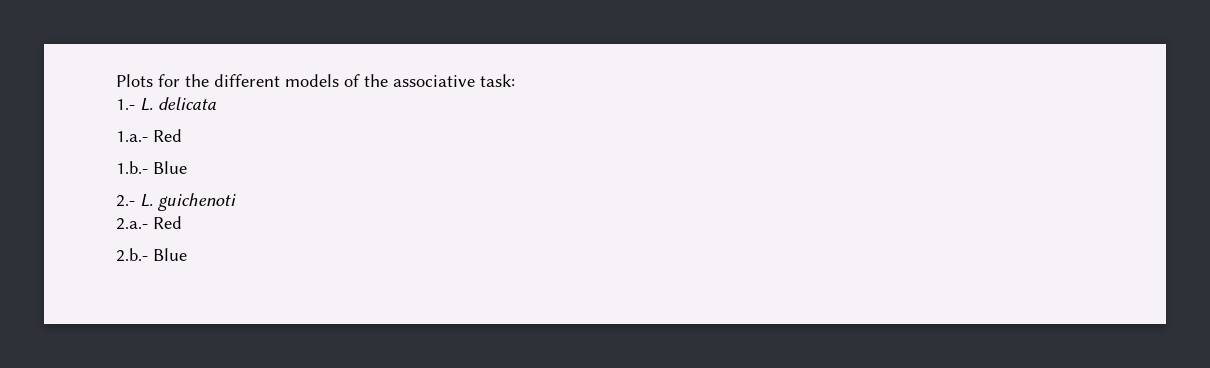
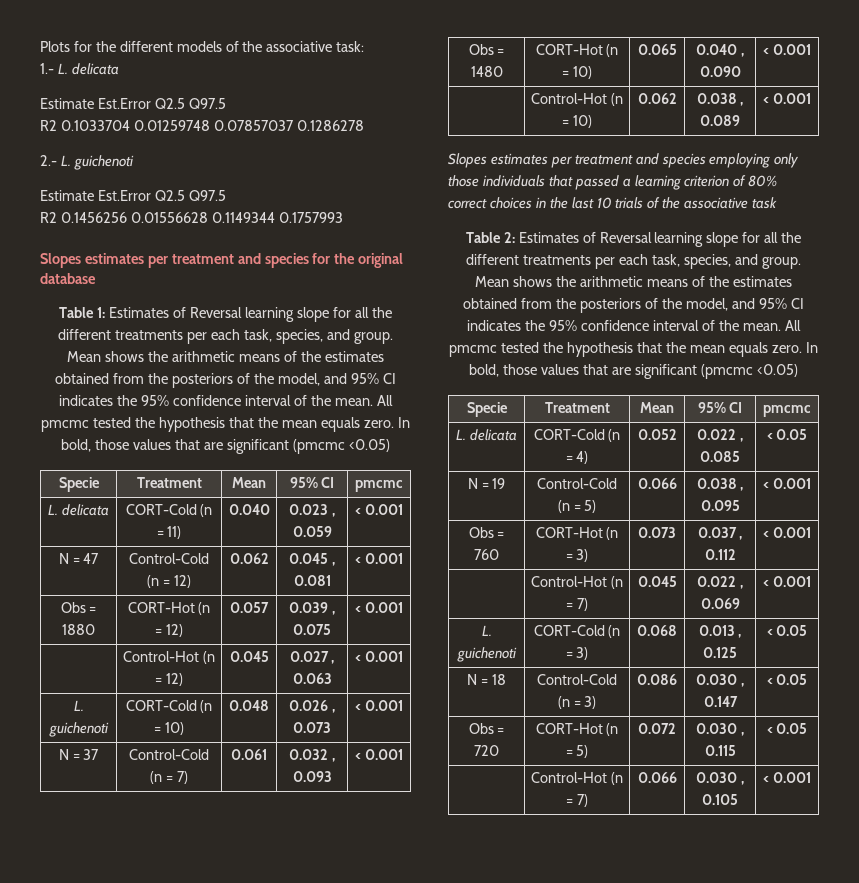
[116,129,182,142] [116,161,187,174] [116,193,236,211] [116,216,182,230] [116,248,187,262] 1.a.- Red // 1.b.- Blue // 2.- L. guichenoti // 2.a.- Red // 2.b.- Blue -> [40,98,226,109] [40,120,364,131] [40,155,134,170] [40,190,226,201] [40,212,343,223] [40,253,404,268] [40,273,96,284] [59,307,392,322] [58,329,393,344] [67,351,384,362] [55,373,396,388] [59,395,393,406] [41,417,410,432] [61,439,390,454] [58,477,100,492] [136,477,202,488] [232,477,266,488] [289,477,335,488] [355,480,403,492] [48,504,109,516] [125,504,213,517] [156,526,182,539] [228,504,270,515] [289,504,335,517] [292,526,332,537] [355,504,403,515] [58,553,100,564] [129,553,209,564] [147,575,191,588] [229,553,269,564] [289,553,335,566] [293,575,331,586] [355,553,403,564] [60,602,97,613] [62,624,95,635] [127,602,211,615] [155,624,183,637] [230,602,269,613] [289,602,335,615] [293,624,331,635] [355,602,403,613] [123,651,215,664] [155,673,183,686] [229,651,269,662] [289,651,335,664] [292,673,332,684] [355,651,403,662] [73,700,84,711] [48,722,109,737] [125,700,213,713] [154,722,184,735] [229,700,269,711] [289,700,335,713] [293,722,331,733] [355,700,403,711] [58,749,100,760] [129,749,209,760] [150,771,188,784] [231,749,267,760] [289,749,335,762] [292,771,332,782] [355,749,403,760] [468,44,505,55] [470,66,503,77] [535,44,619,57] [562,66,592,79] [637,44,677,55] [696,44,744,57] [699,66,741,77] [763,44,811,55] [531,93,623,106] [562,115,592,128] [637,93,677,104] [696,93,744,106] [700,115,740,126] [763,93,811,104] [448,153,800,168] [448,175,778,190] [448,197,778,209] [465,232,802,247] [466,254,801,269] [475,276,792,287] [463,298,804,313] [467,320,801,331] [449,342,818,357] [469,364,798,379] [466,402,508,417] [544,402,610,413] [640,402,674,413] [697,402,743,413] [763,405,811,417] [456,429,517,441] [533,429,621,442] [565,451,589,464] [637,429,677,440] [697,429,743,442] [700,451,740,462] [766,429,808,440] [467,478,506,489] [537,478,617,489] [557,500,597,513] [637,478,677,489] [696,478,744,491] [700,500,740,511] [763,478,811,489] [468,527,505,538] [474,549,499,560] [535,527,619,540] [565,549,589,562] [638,527,676,538] [697,527,743,540] [704,549,736,560] [763,527,811,538] [531,576,623,589] [566,598,588,611] [637,576,677,587] [697,576,743,589] [700,598,740,609] [763,576,811,587] [481,625,492,636] [456,647,517,662] [533,625,621,638] [565,647,589,660] [637,625,677,636] [698,625,742,638] [703,647,737,658] [766,625,808,636] [467,674,506,685] [537,674,617,685] [557,696,597,709] [637,674,677,685] [696,674,744,687] [703,696,738,707] [766,674,808,685] [468,723,505,734] [474,745,499,756] [535,723,619,736] [565,745,589,758] [638,723,676,734] [696,723,744,736] [704,745,736,756] [766,723,808,734] [531,772,623,785] [566,794,588,807] [637,772,677,783] [696,772,744,785] [702,794,738,805] [763,772,811,783] Estimate Est.Error Q2.5 Q97.5 // R2 0.1033704 0.01259748 0.07857037 0.1286278 // 2.- L. guichenoti // Estimate Est.Error Q2.5 Q97.5 // R2 0.1456256 0.01556628 0.1149344 0.1757993 // Slopes estimates per treatment and species for the original database // Table 1: Estimates of Reversal learning slope for all the different treatments per each task, species, and group. Mean shows the arithmetic means of the estimates obtained from the posteriors of the model, and 95% CI indicates the 95% confidence interval of the mean. All pmcmc tested the hypothesis that the mean equals zero. In bold, those values that are significant (pmcmc <0.05) // Specie | Treatment | Mean | 95% CI | pmcmc // L. delicata | CORT-Cold (n = 11) | 0.040 | 0.023 , 0.059 | < 0.001 // N = 47 | Control-Cold (n = 12) | 0.062 | 0.045 , 0.081 | < 0.001 // Obs = 1880 | CORT-Hot (n = 12) | 0.057 | 0.039 , 0.075 | < 0.001 // | Control-Hot (n = 12) | 0.045 | 0.027 , 0.063 | < 0.001 // L. guichenoti | CORT-Cold (n = 10) | 0.048 | 0.026 , 0.073 | < 0.001 // N = 37 | Control-Cold (n = 7) | 0.061 | 0.032 , 0.093 | < 0.001 // Obs = 1480 | CORT-Hot (n = 10) | 0.065 | 0.040 , 0.090 | < 0.001 // | Control-Hot (n = 10) | 0.062 | 0.038 , 0.089 | < 0.001 // Slopes estimates per treatment and species employing only those individuals that passed a learning criterion of 80% correct choices in the last 10 trials of the associative task // Table 2: Estimates of Reversal learning slope for all the different treatments per each task, species, and group. Mean shows the arithmetic means of the estimates obtained from the posteriors of the model, and 95% CI indicates the 95% confidence interval of the mean. All pmcmc tested the hypothesis that the mean equals zero. In bold, those values that are significant (pmcmc <0.05) // Specie | Treatment | Mean | 95% CI | pmcmc // L. delicata | CORT-Cold (n = 4) | 0.052 | 0.022 , 0.085 | < 0.05 // N = 19 | Control-Cold (n = 5) | 0.066 | 0.038 , 0.095 | < 0.001 // Obs = 760 | CORT-Hot (n = 3) | 0.073 | 0.037 , 0.112 | < 0.001 // | Control-Hot (n = 7) | 0.045 | 0.022 , 0.069 | < 0.001 // L. guichenoti | CORT-Cold (n = 3) | 0.068 | 0.013 , 0.125 | < 0.05 // N = 18 | Control-Cold (n = 3) | 0.086 | 0.030 , 0.147 | < 0.05 // Obs = 720 | CORT-Hot (n = 5) | 0.072 | 0.030 , 0.115 | < 0.05 // | Control-Hot (n = 7) | 0.066 | 0.030 , 0.105 | < 0.001

